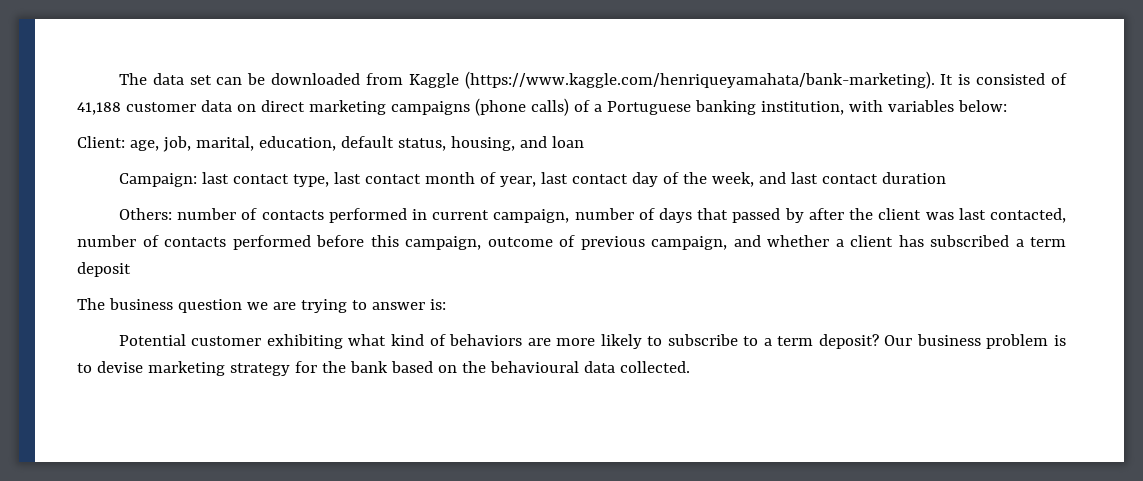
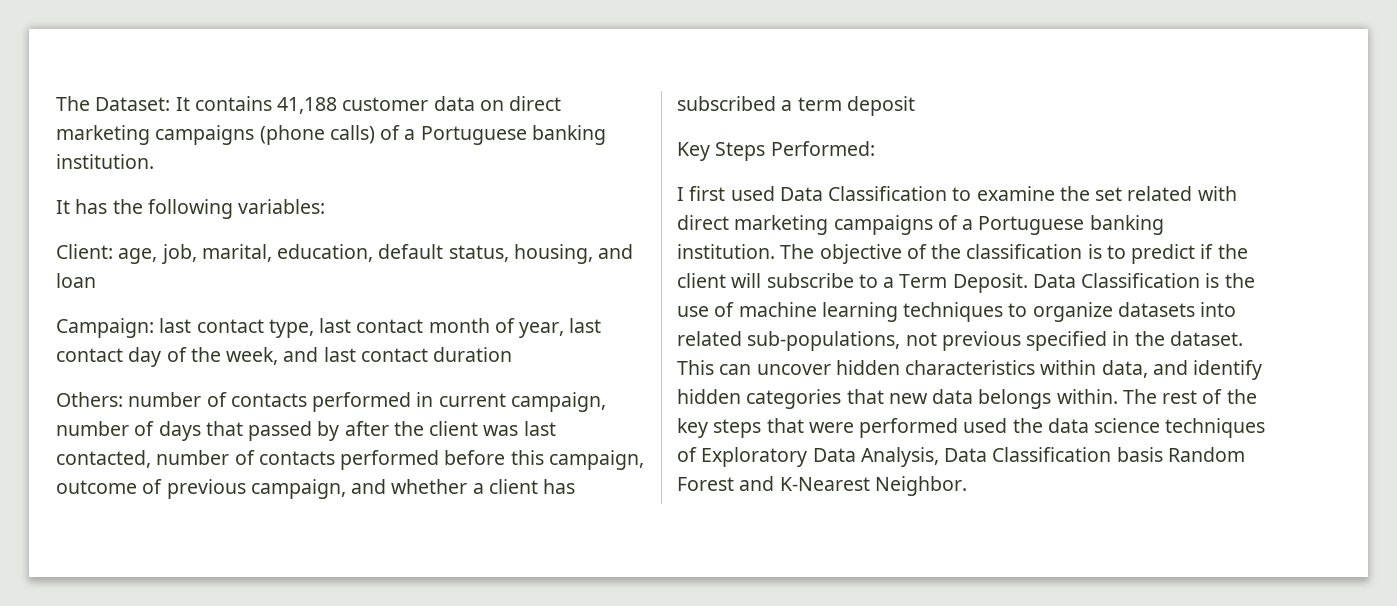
[118,71,1067,89] The data set can be downloaded from Kaggle (https://www.kaggle.com/henriqueyamahata/bank-marketing). It is consisted of -> [56,96,272,111] The Dataset: It contains
[760,100,1007,115] institution, with variables below: -> [56,154,154,169] [56,199,326,219] institution. // It has the following variables:
[77,298,446,313] [118,334,1066,349] [77,361,690,376] The business question we are trying to answer is: // Potential customer exhibiting what kind of behaviors are more likely to subscribe to a term deposit? Our business problem is to devise marketing strategy for the bank based on the behavioural data collected. -> [677,141,875,161] [677,186,1237,201] [677,215,1164,235] [677,244,1248,264] [677,273,1255,293] [677,302,1237,322] [677,331,1243,351] [677,360,1263,380] [677,389,1257,409] [677,418,1266,438] [677,447,1245,467] [677,476,967,496] Key Steps Performed: // I first used Data Classification to examine the set related with direct marketing campaigns of a Portuguese banking institution. The objective of the classification is to predict if the client will subscribe to a Term Deposit. Data Classification is the use of machine learning techniques to organize datasets into related sub-populations, not previous specified in the dataset. This can uncover hidden characteristics within data, and identify hidden categories that new data belongs within. The rest of the key steps that were performed used the data science techniques of Exploratory Data Analysis, Data Classification basis Random Forest and K-Nearest Neighbor.

